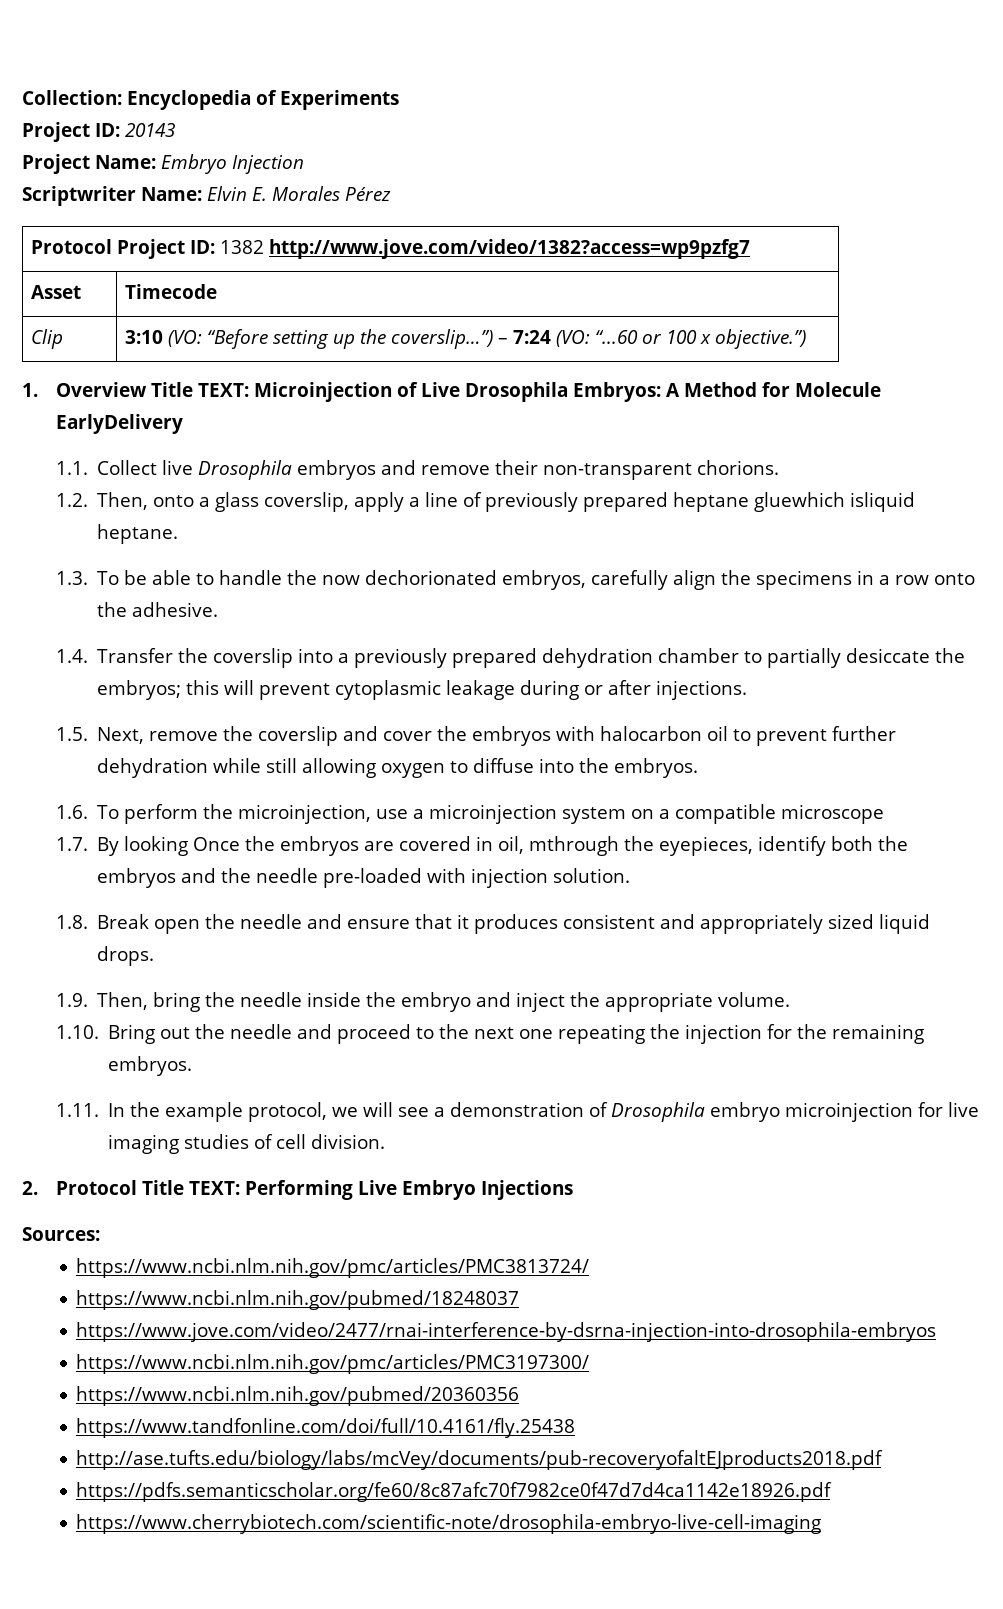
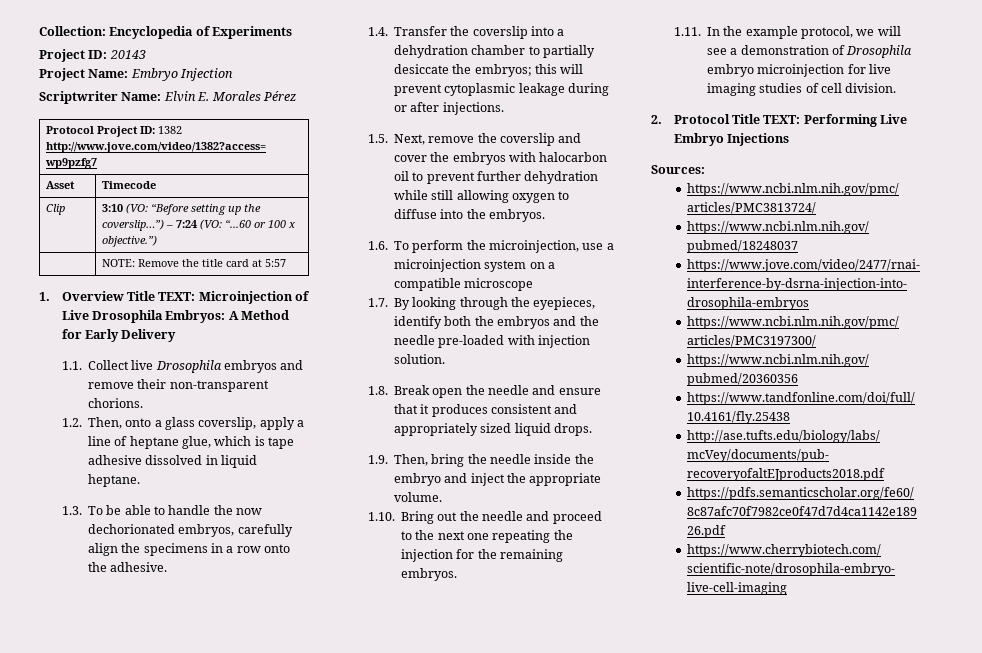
(807, 339) none -> [102,259,287,267] // | NOTE: Remove the title card at 5:57
[794,382,881,397] [55,414,183,434] Molecule EarlyDelivery -> [84,329,177,342] Early Delivery
[485,492,916,512] previously prepared heptane gluewhich isliquid -> [129,436,295,449] [87,455,257,468] heptane glue, which is tape adhesive dissolved in liquid
[354,648,538,668] previously prepared -> (565, 32) none
[193,836,620,856] Once the embryos are covered in oil, mthrough -> [459,297,508,310] through

